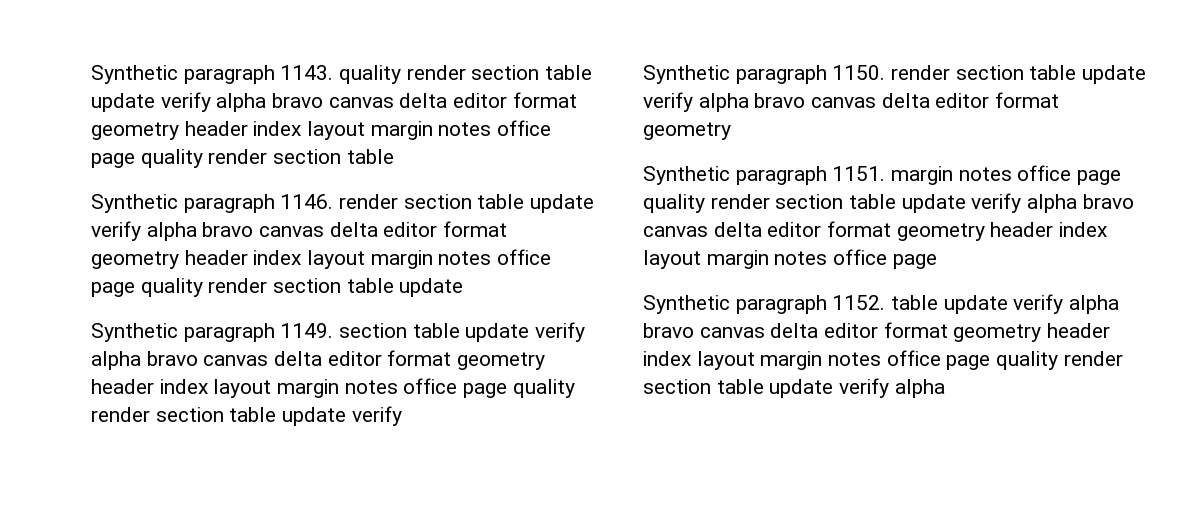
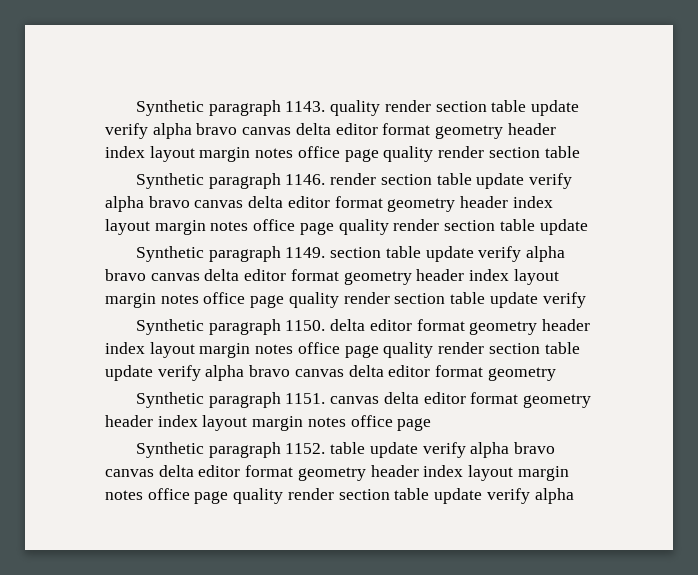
(886, 72) none -> [330,319,590,335] [105,342,434,358] delta editor format geometry header index layout margin notes office page quality
[891,165,1122,185] [643,193,1134,213] margin notes office page quality render section table update verify alpha bravo -> (326, 398) none

